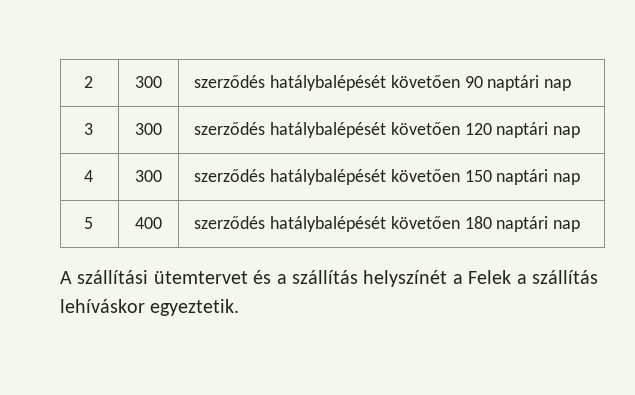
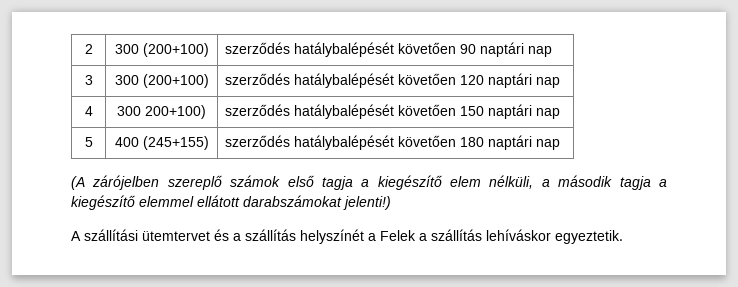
(162, 82) none -> [142,43,209,57] (200+100)
(162, 129) none -> [142,74,209,88] (200+100)
(162, 176) none -> [145,105,206,119] 200+100)
(162, 223) none -> [142,136,209,150] (245+155)
(581, 226) none -> [71,175,667,190] [71,195,391,210] // (A zárójelben szereplő számok első tagja a kiegészítő elem nélküli, a második tagja a kiegészítő elemmel ellátott darabszámokat jelenti!)

